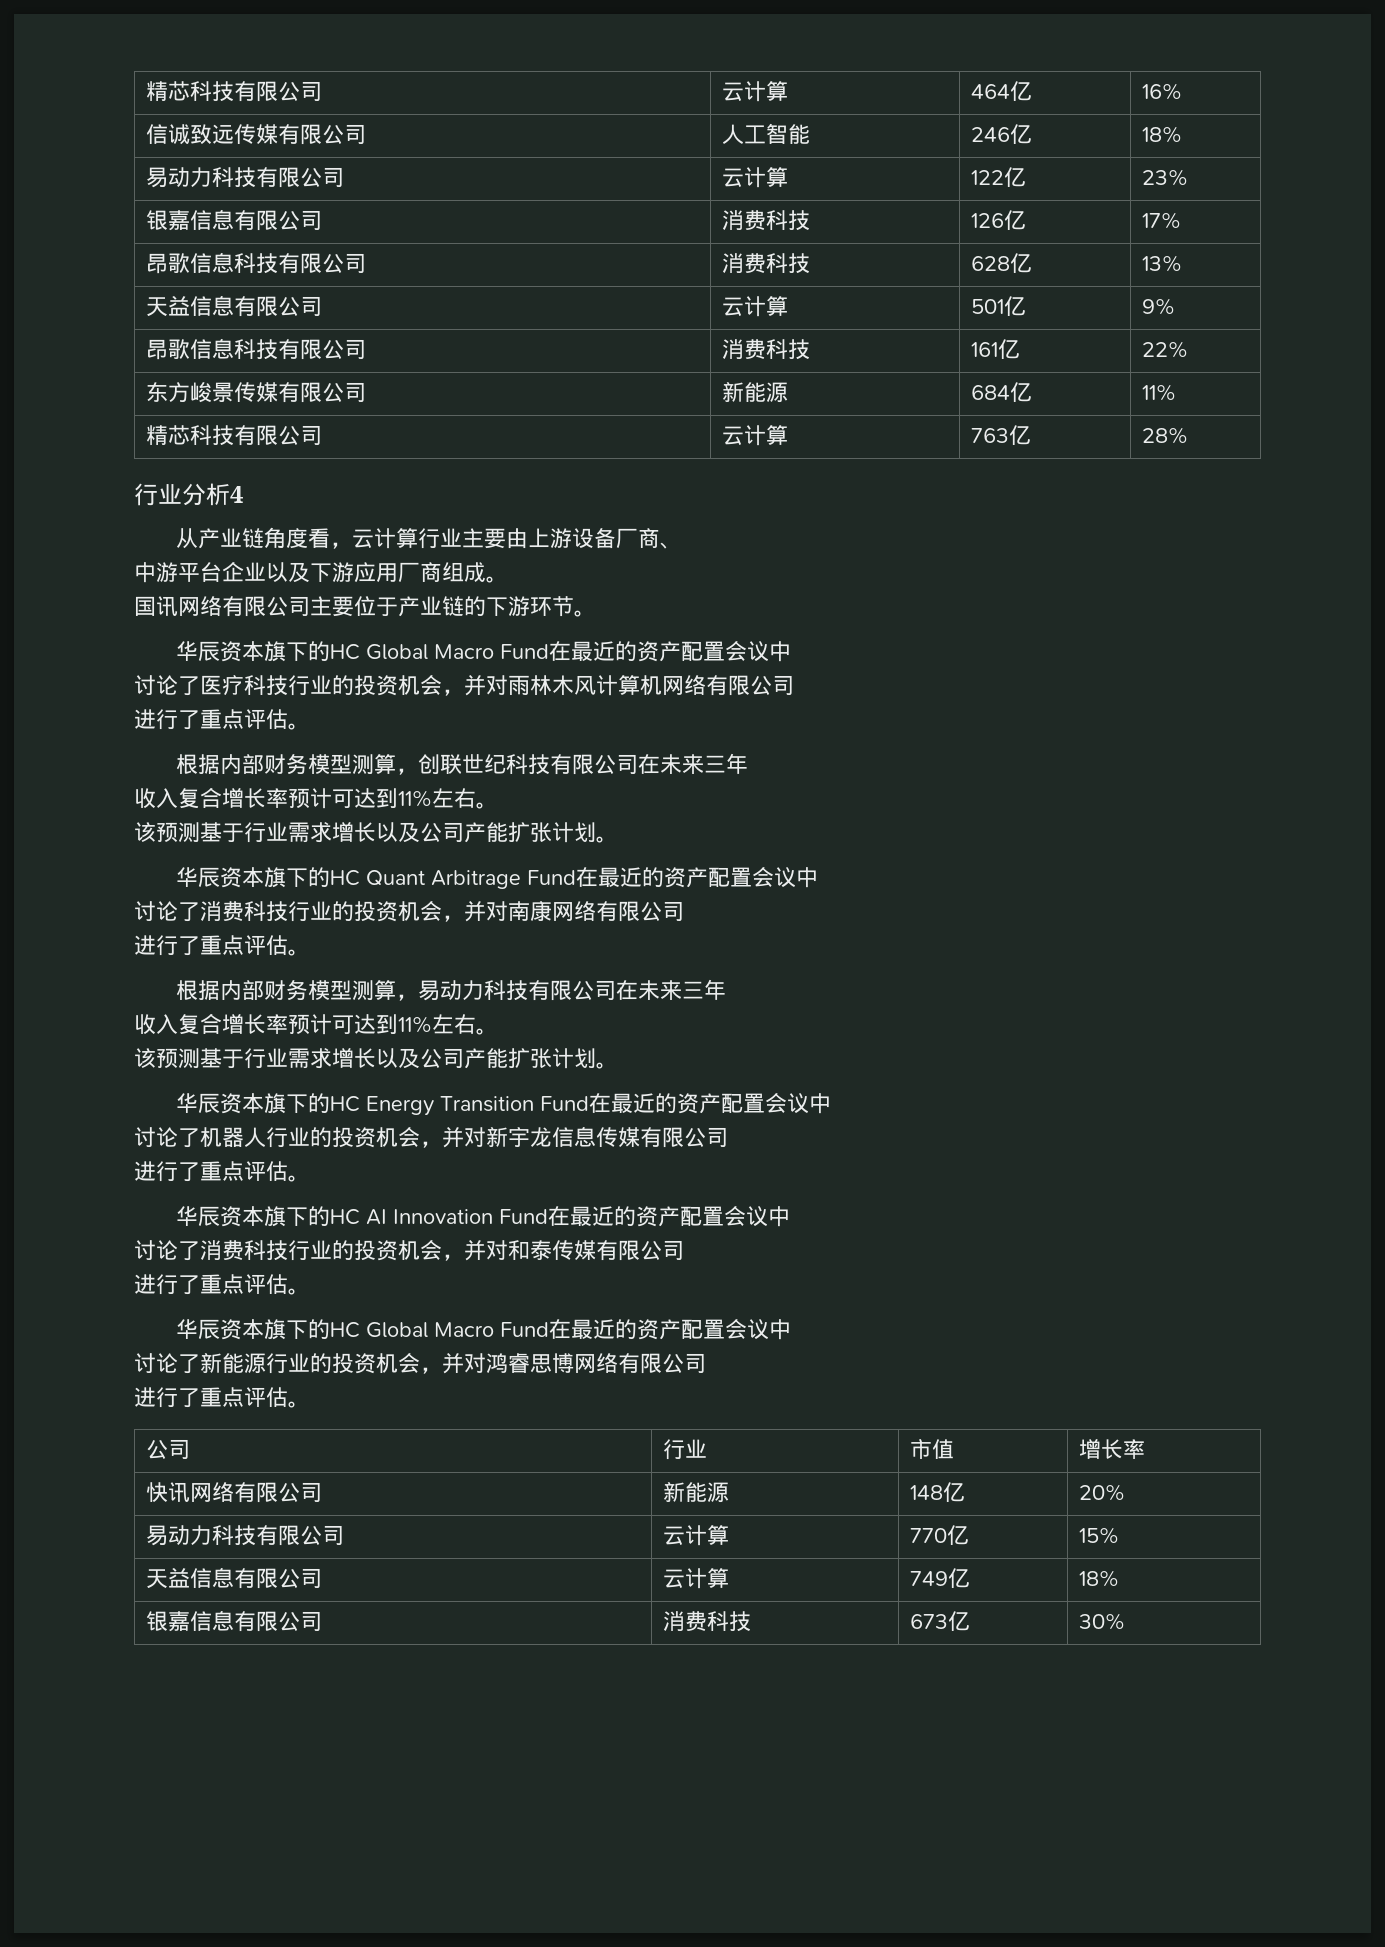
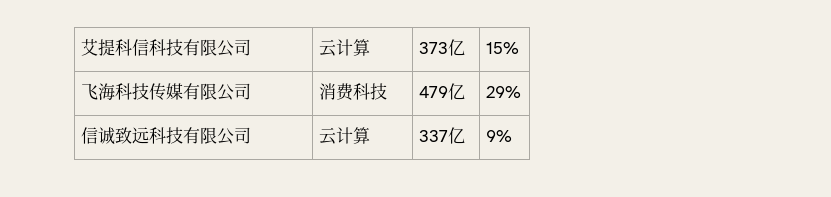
[145,81,322,102] [721,81,788,102] [970,81,1032,101] [1141,83,1182,100] [145,124,366,145] [721,123,810,144] [970,124,1032,144] [1141,126,1182,143] [145,167,344,188] [721,167,788,188] [970,167,1026,187] [1141,169,1188,186] [145,209,322,231] [721,210,810,231] [970,210,1026,230] [1141,212,1181,229] [145,252,366,274] [721,253,810,274] [970,253,1032,273] [1141,255,1182,272] [145,295,322,317] [721,296,788,317] [970,296,1026,316] [1141,298,1175,315] [145,338,366,360] [721,339,810,360] [970,339,1020,359] [1141,341,1188,358] [145,382,366,403] [721,382,788,403] [970,382,1032,402] [1141,384,1176,401] [145,425,322,446] [721,425,788,446] [970,425,1031,445] [1141,427,1188,444] [134,483,243,506] [175,527,682,549] [134,562,508,583] [134,596,596,617] [175,641,791,662] [134,675,794,696] [134,709,310,730] [175,753,748,775] [134,787,498,809] [134,822,618,843] [175,867,818,889] [134,901,684,922] [134,935,310,956] [175,979,726,1001] [134,1013,498,1035] [134,1048,618,1069] [175,1093,831,1116] [134,1126,728,1148] [134,1161,310,1182] [175,1206,790,1227] [134,1240,684,1261] [134,1274,310,1295] [175,1319,791,1340] [134,1353,706,1374] [134,1387,310,1408] [145,1439,190,1459] [662,1439,707,1460] [909,1439,954,1459] [1078,1439,1145,1459] [145,1482,322,1503] [662,1482,729,1503] [909,1482,965,1502] [1078,1484,1125,1501] [145,1525,344,1546] [662,1525,729,1546] [909,1525,969,1545] [1078,1527,1119,1544] [145,1567,322,1589] [662,1568,729,1589] [909,1568,970,1588] [1078,1570,1119,1587] [145,1610,322,1632] [662,1611,751,1632] [909,1611,970,1631] [1078,1613,1125,1630] 精芯科技有限公司 | 云计算 | 464亿 | 16% // 信诚致远传媒有限公司 | 人工智能 | 246亿 | 18% // 易动力科技有限公司 | 云计算 | 122亿 | 23% // 银嘉信息有限公司 | 消费科技 | 126亿 | 17% // 昂歌信息科技有限公司 | 消费科技 | 628亿 | 13% // 天益信息有限公司 | 云计算 | 501亿 | 9% // 昂歌信息科技有限公司 | 消费科技 | 161亿 | 22% // 东方峻景传媒有限公司 | 新能源 | 684亿 | 11% // 精芯科技有限公司 | 云计算 | 763亿 | 28% // 行业分析4 // 从产业链角度看，云计算行业主要由上游设备厂商、 // 中游平台企业以及下游应用厂商组成。 // 国讯网络有限公司主要位于产业链的下游环节。 // 华辰资本旗下的HC Global Macro Fund在最近的资产配置会议中 // 讨论了医疗科技行业的投资机会，并对雨林木风计算机网络有限公司 // 进行了重点评估。 // 根据内部财务模型测算，创联世纪科技有限公司在未来三年 // 收入复合增长率预计可达到11%左右。 // 该预测基于行业需求增长以及公司产能扩张计划。 // 华辰资本旗下的HC Quant Arbitrage Fund在最近的资产配置会议中 // 讨论了消费科技行业的投资机会，并对南康网络有限公司 // 进行了重点评估。 // 根据内部财务模型测算，易动力科技有限公司在未来三年 // 收入复合增长率预计可达到11%左右。 // 该预测基于行业需求增长以及公司产能扩张计划。 // 华辰资本旗下的HC Energy Transition Fund在最近的资产配置会议中 // 讨论了机器人行业的投资机会，并对新宇龙信息传媒有限公司 // 进行了重点评估。 // 华辰资本旗下的HC AI Innovation Fund在最近的资产配置会议中 // 讨论了消费科技行业的投资机会，并对和泰传媒有限公司 // 进行了重点评估。 // 华辰资本旗下的HC Global Macro Fund在最近的资产配置会议中 // 讨论了新能源行业的投资机会，并对鸿睿思博网络有限公司 // 进行了重点评估。 // 公司 | 行业 | 市值 | 增长率 // 快讯网络有限公司 | 新能源 | 148亿 | 20% // 易动力科技有限公司 | 云计算 | 770亿 | 15% // 天益信息有限公司 | 云计算 | 749亿 | 18% // 银嘉信息有限公司 | 消费科技 | 673亿 | 30% -> [80,39,251,57] [318,39,370,57] [418,39,465,56] [485,42,519,54] [80,83,251,101] [318,83,387,101] [418,83,465,100] [485,86,521,98] [80,127,251,145] [318,127,370,145] [418,127,465,144] [485,130,512,142] 艾提科信科技有限公司 | 云计算 | 373亿 | 15% // 飞海科技传媒有限公司 | 消费科技 | 479亿 | 29% // 信诚致远科技有限公司 | 云计算 | 337亿 | 9%

